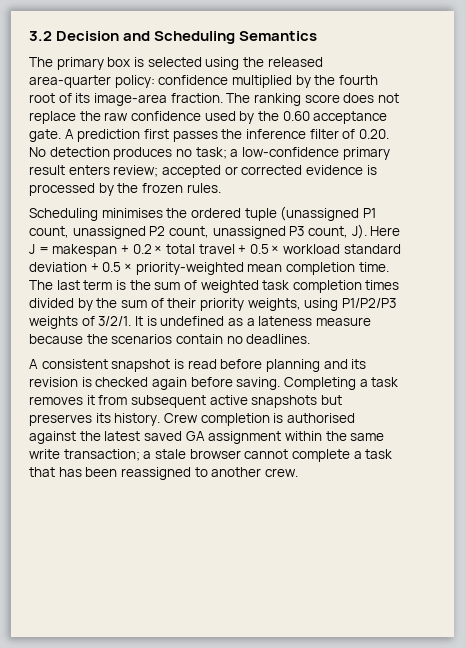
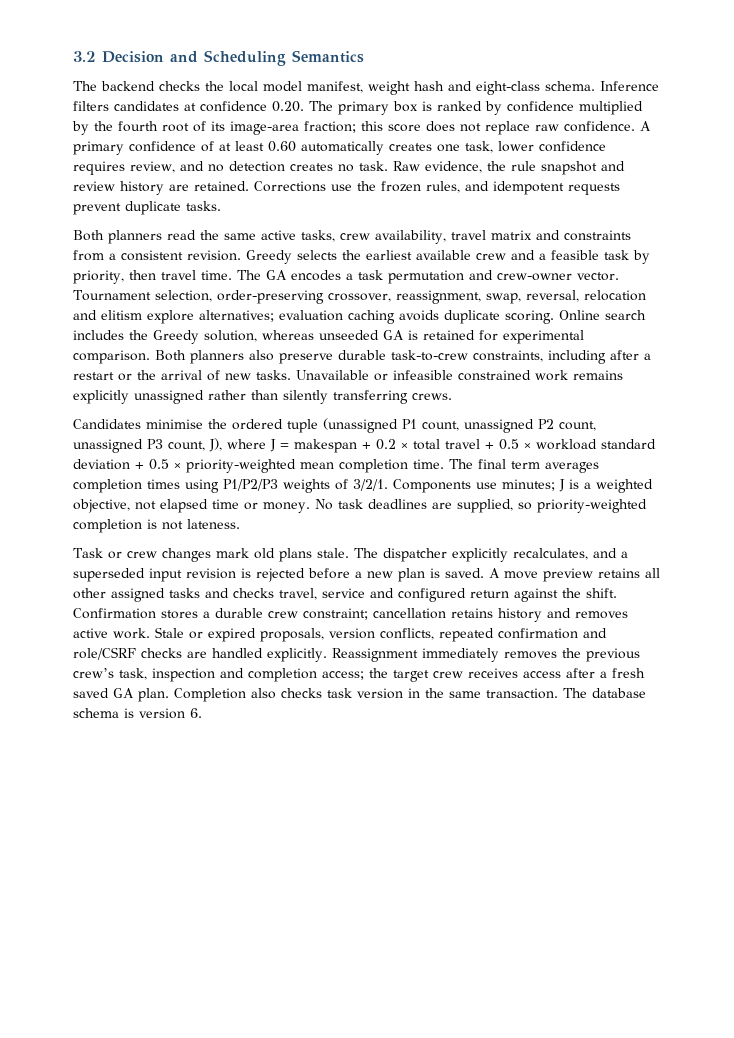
[56,57,323,70] [29,75,155,88] primary box is selected using the released area-quarter policy: -> [101,81,659,95] [73,101,502,115] backend checks the local model manifest, weight hash and eight-class schema. Inference filters candidates at confidence 0.20. The primary box is ranked by
[170,93,301,106] fraction. The ranking -> [304,121,383,133] fraction; this
[79,111,388,124] [29,129,389,142] [29,147,390,160] [29,165,377,178] [29,183,221,196] [29,208,163,221] the raw confidence used by the 0.60 acceptance gate. A prediction first passes the inference filter of 0.20. No detection produces no task; a low-confidence primary result enters review; accepted or corrected evidence is processed by the frozen rules. // Scheduling minimises -> [535,121,651,132] [73,141,606,155] [73,161,625,175] [73,181,620,195] [73,201,221,215] [73,230,631,244] [73,250,650,264] [73,270,619,284] [73,290,646,304] [73,310,646,324] [73,330,584,344] [73,350,651,364] [73,370,623,381] [73,390,452,404] [73,419,203,429] raw confidence. A primary confidence of at least 0.60 automatically creates one task, lower confidence requires review, and no detection creates no task. Raw evidence, the rule snapshot and review history are retained. Corrections use the frozen rules, and idempotent requests prevent duplicate tasks. // Both planners read the same active tasks, crew availability, travel matrix and constraints from a consistent revision. Greedy selects the earliest available crew and a feasible task by priority, then travel time. The GA encodes a task permutation and crew-owner vector. Tournament selection, order-preserving crossover, reassignment, swap, reversal, relocation and elitism explore alternatives; evaluation caching avoids duplicate scoring. Online search includes the Greedy solution, whereas unseeded GA is retained for experimental comparison. Both planners also preserve durable task-to-crew constraints, including after a restart or the arrival of new tasks. Unavailable or infeasible constrained work remains explicitly unassigned rather than silently transferring crews. // Candidates minimise
[351,224,401,239] J). Here -> [209,438,266,452] J), where
[56,280,400,293] [29,298,301,311] last term is the sum of weighted task completion times divided by the sum of their priority weights, -> [478,459,599,473] [73,479,180,493] final term averages completion times
[134,316,371,326] [29,334,311,344] [29,359,367,372] [29,377,399,390] [29,395,342,408] [29,413,355,426] [29,431,385,444] [29,449,393,462] [29,467,298,480] It is undefined as a lateness measure because the scenarios contain no deadlines. // A consistent snapshot is read before planning and its revision is checked again before saving. Completing a task removes it from subsequent active snapshots but preserves its history. Crew completion is authorised against the latest saved GA assignment within the same write transaction; a stale browser cannot complete a task that has been reassigned to another crew. -> [393,479,653,493] [73,499,647,513] [73,519,240,533] [73,548,628,562] [73,568,660,582] [73,588,617,602] [73,608,628,622] [73,627,607,642] [73,647,640,662] [73,668,645,682] [73,688,646,702] [73,708,202,719] Components use minutes; J is a weighted objective, not elapsed time or money. No task deadlines are supplied, so priority-weighted completion is not lateness. // Task or crew changes mark old plans stale. The dispatcher explicitly recalculates, and a superseded input revision is rejected before a new plan is saved. A move preview retains all other assigned tasks and checks travel, service and configured return against the shift. Confirmation stores a durable crew constraint; cancellation retains history and removes active work. Stale or expired proposals, version conflicts, repeated confirmation and role/CSRF checks are handled explicitly. Reassignment immediately removes the previous crew’s task, inspection and completion access; the target crew receives access after a fresh saved GA plan. Completion also checks task version in the same transaction. The database schema is version 6.

